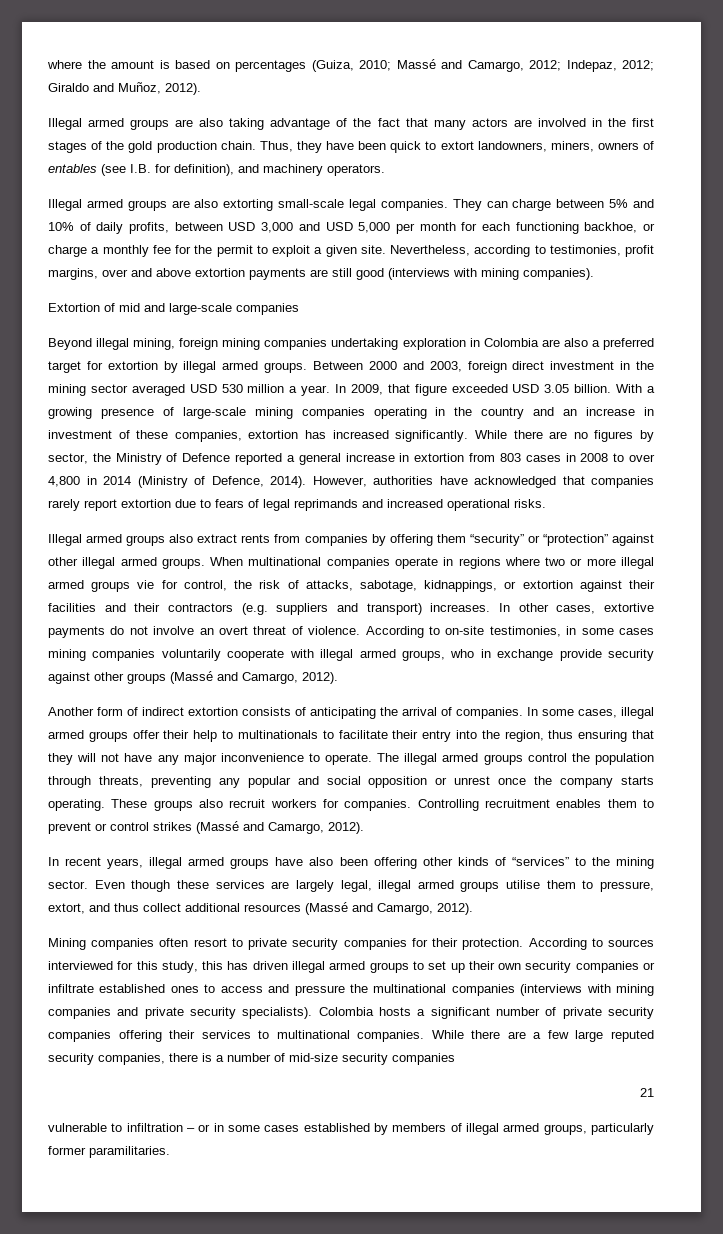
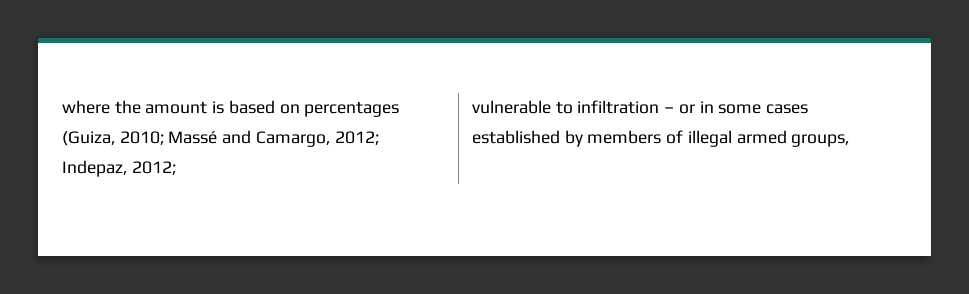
[48,82,201,95] [48,118,654,130] [48,141,654,153] [48,164,385,176] [48,199,654,211] [48,222,655,234] [48,245,654,257] [48,268,594,280] [48,303,299,315] [48,338,655,350] [48,361,655,373] [48,384,655,396] [48,407,654,419] [48,430,655,442] [48,453,656,465] [48,476,654,488] [48,499,546,511] [48,534,654,546] [48,557,655,569] [48,580,655,592] [48,603,655,615] [48,626,654,638] [48,649,655,661] [48,671,338,684] [48,707,654,719] [48,730,654,742] [48,753,654,765] [48,776,654,788] [48,799,654,811] [48,821,364,834] [48,857,654,869] [48,880,654,892] [48,902,473,915] [48,938,654,950] [48,961,655,973] [48,984,654,996] [48,1007,654,1019] [48,1030,655,1042] [48,1053,455,1065] [640,1088,654,1097] Giraldo and Muñoz, 2012). // Illegal armed groups are also taking advantage of the fact that many actors are involved in the first stages of the gold production chain. Thus, they have been quick to extort landowners, miners, owners of entables (see I.B. for definition), and machinery operators. // Illegal armed groups are also extorting small-scale legal companies. They can charge between 5% and 10% of daily profits, between USD 3,000 and USD 5,000 per month for each functioning backhoe, or charge a monthly fee for the permit to exploit a given site. Nevertheless, according to testimonies, profit margins, over and above extortion payments are still good (interviews with mining companies). // Extortion of mid and large-scale companies // Beyond illegal mining, foreign mining companies undertaking exploration in Colombia are also a preferred target for extortion by illegal armed groups. Between 2000 and 2003, foreign direct investment in the mining sector averaged USD 530 million a year. In 2009, that figure exceeded USD 3.05 billion. With a growing presence of large-scale mining companies operating in the country and an increase in investment of these companies, extortion has increased significantly. While there are no figures by sector, the Ministry of Defence reported a general increase in extortion from 803 cases in 2008 to over 4,800 in 2014 (Ministry of Defence, 2014). However, authorities have acknowledged that companies rarely report extortion due to fears of legal reprimands and increased operational risks. // Illegal armed groups also extract rents from companies by offering them “security” or “protection” against other illegal armed groups. When multinational companies operate in regions where two or more illegal armed groups vie for control, the risk of attacks, sabotage, kidnappings, or extortion against their facilities and their contractors (e.g. suppliers and transport) increases. In other cases, extortive payments do not involve an overt threat of violence. According to on-site testimonies, in some cases mining companies voluntarily cooperate with illegal armed groups, who in exchange provide security against other groups (Massé and Camargo, 2012). // Another form of indirect extortion consists of anticipating the arrival of companies. In some cases, illegal armed groups offer their help to multinationals to facilitate their entry into the region, thus ensuring that they will not have any major inconvenience to operate. The illegal armed groups control the population through threats, preventing any popular and social opposition or unrest once the company starts operating. These groups also recruit workers for companies. Controlling recruitment enables them to prevent or control strikes (Massé and Camargo, 2012). // In recent years, illegal armed groups have also been offering other kinds of “services” to the mining sector. Even though these services are largely legal, illegal armed groups utilise them to pressure, extort, and thus collect additional resources (Massé and Camargo, 2012). // Mining companies often resort to private security companies for their protection. According to sources interviewed for this study, this has driven illegal armed groups to set up their own security companies or infiltrate established ones to access and pressure the multinational companies (interviews with mining companies and private security specialists). Colombia hosts a significant number of private security companies offering their services to multinational companies. While there are a few large reputed security companies, there is a number of mid-size security companies // 21 -> (176, 168) none
[591,1123,654,1135] [48,1146,170,1158] particularly former paramilitaries. -> (850, 140) none

